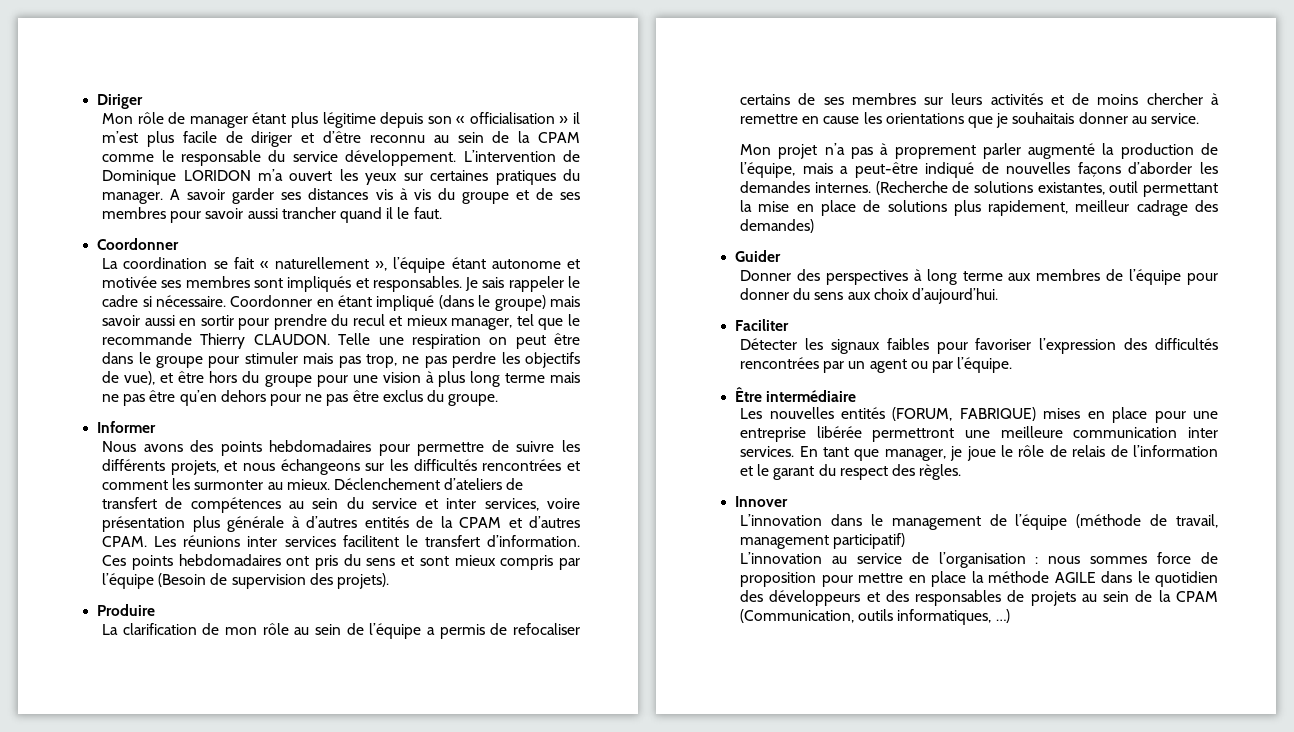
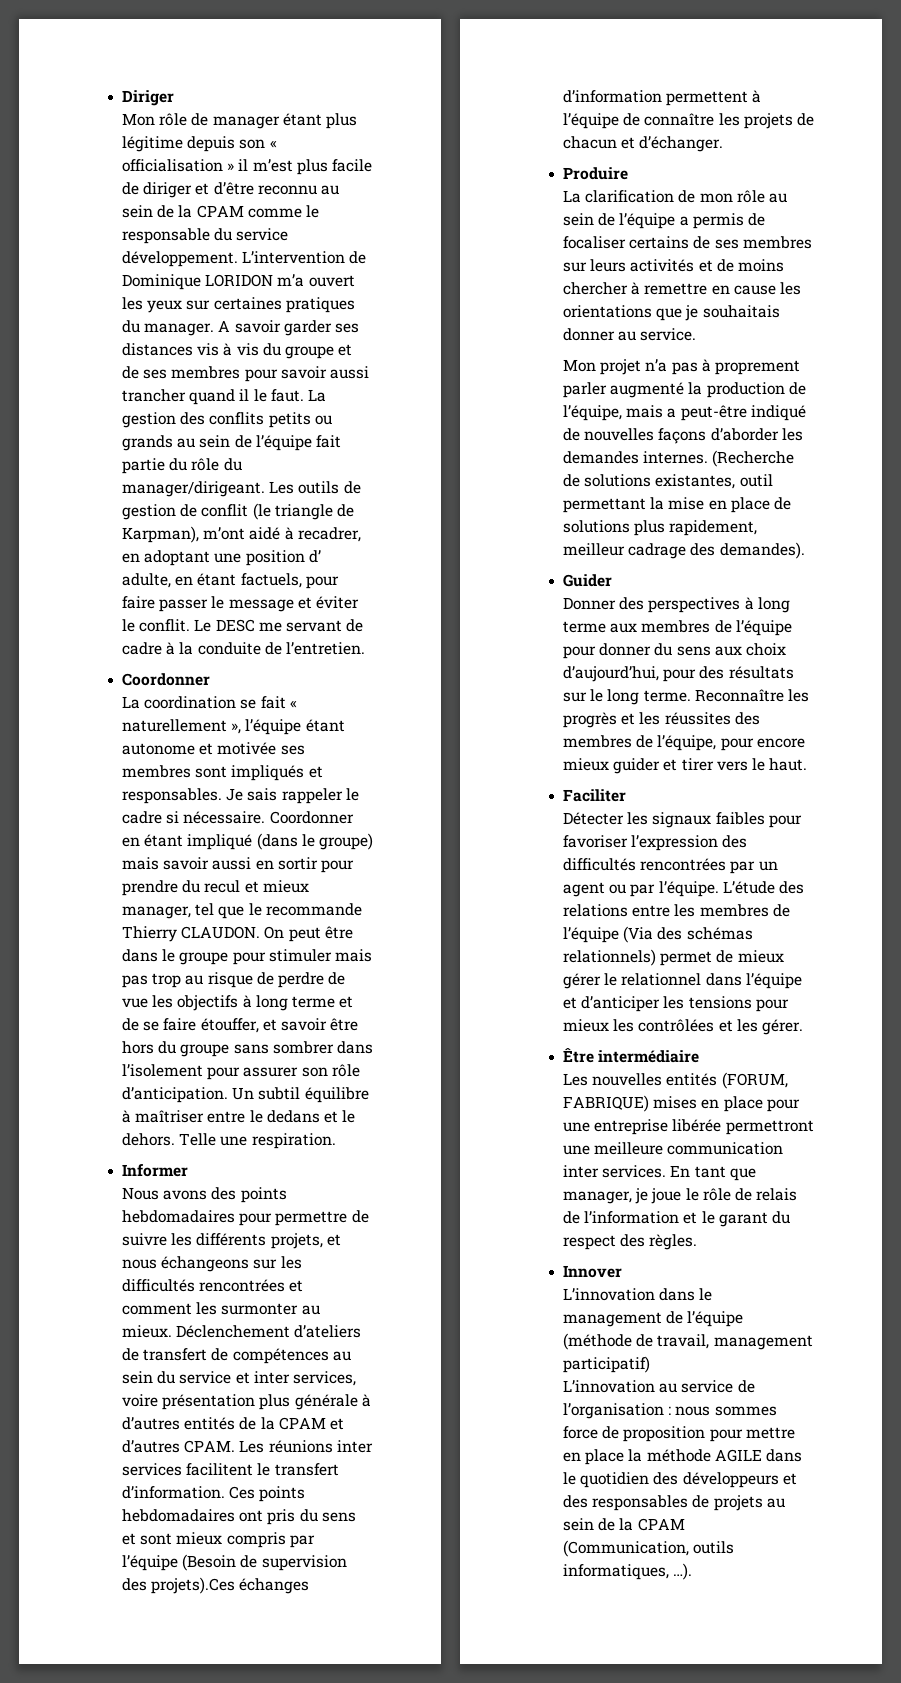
(442, 213) none -> [307,389,326,402] [122,412,332,428] [122,435,341,451] [122,458,242,474] [122,481,361,497] [122,503,354,520] [122,526,361,543] [122,550,321,566] [122,573,339,589] [122,596,359,612] [122,619,364,632] [122,642,365,655] La gestion des conflits petits ou grands au sein de l’équipe fait partie du rôle du manager/dirigeant. Les outils de gestion de conflit (le triangle de Karpman), m’ont aidé à recadrer, en adoptant une position d’ adulte, en étant factuels, pour faire passer le message et éviter le conflit. Le DESC me servant de cadre à la conduite de l’entretien.
[338,333,508,349] Telle une respiration on -> [264,926,285,939] On
[365,352,581,368] [102,371,580,387] [102,390,499,406] trop, ne pas perdre les objectifs de vue), et être hors du groupe pour une vision à plus long terme mais ne pas être qu’en dehors pour ne pas être exclus du groupe. -> [152,972,346,988] [122,995,354,1011] [122,1018,359,1033] [122,1041,373,1057] [122,1064,360,1080] [122,1087,369,1103] [122,1110,356,1123] [122,1133,336,1149] trop au risque de perdre de vue les objectifs à long terme et de se faire étouffer, et savoir être hors du groupe sans sombrer dans l’isolement pour assurer son rôle d’anticipation. Un subtil équilibre à maîtriser entre le dedans et le dehors. Telle une respiration.
[337,573,390,589] projets). -> [151,1577,310,1594] [563,90,762,106] [563,113,814,129] [563,136,724,152] projets).Ces échanges d’information permettent à l’équipe de connaître les projets de chacun et d’échanger.
[513,623,581,635] refocaliser -> [563,236,627,249] focaliser
[740,219,815,233] demandes) -> [719,542,805,559] demandes).
[912,288,999,304] d’aujourd’hui. -> [563,666,794,682] [563,689,809,705] [563,712,760,728] [563,735,805,751] [563,758,808,774] d’aujourd’hui, pour des résultats sur le long terme. Reconnaître les progrès et les réussites des membres de l’équipe, pour encore mieux guider et tirer vers le haut.
(1013, 365) none -> [722,881,804,894] [563,904,790,917] [563,926,753,943] [563,949,784,966] [563,973,802,989] [563,996,789,1012] [563,1019,803,1035] L’étude des relations entre les membres de l’équipe (Via des schémas relationnels) permet de mieux gérer le relationnel dans l’équipe et d’anticiper les tensions pour mieux les contrôlées et les gérer.
[995,609,1010,623] …) -> [673,1563,693,1580] …).

